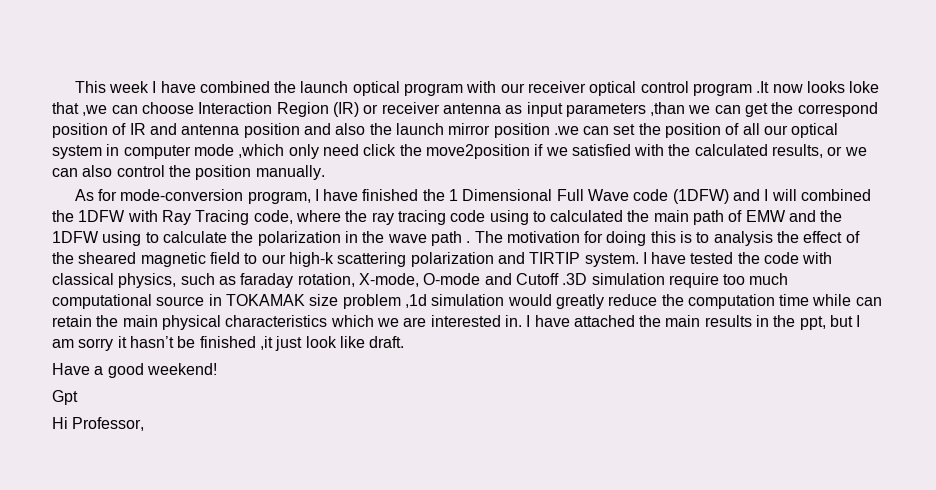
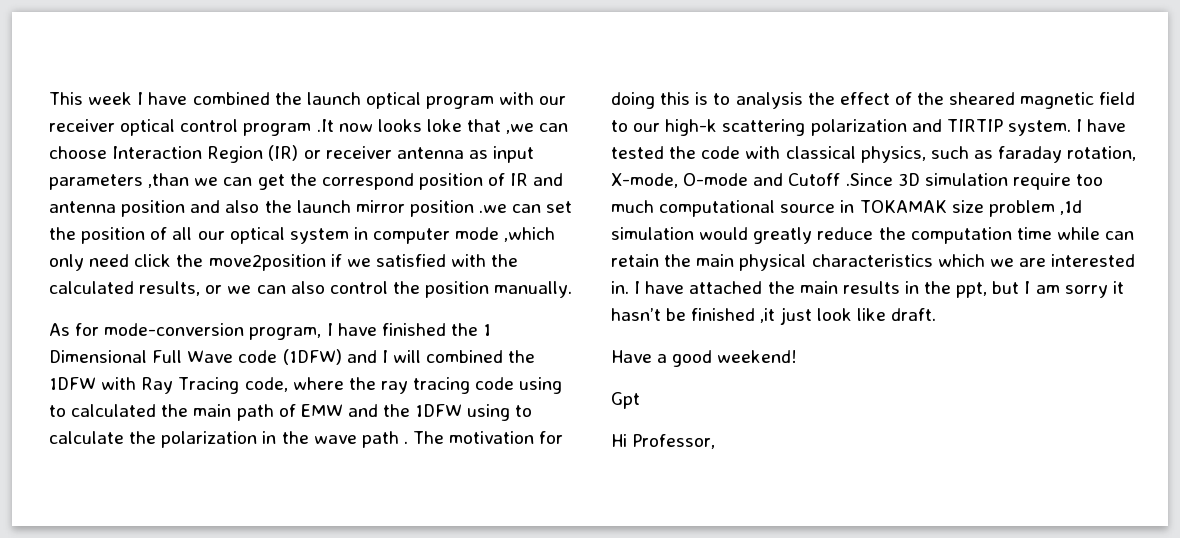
[562,273,588,285] .3D -> [845,173,920,186] .Since 3D

